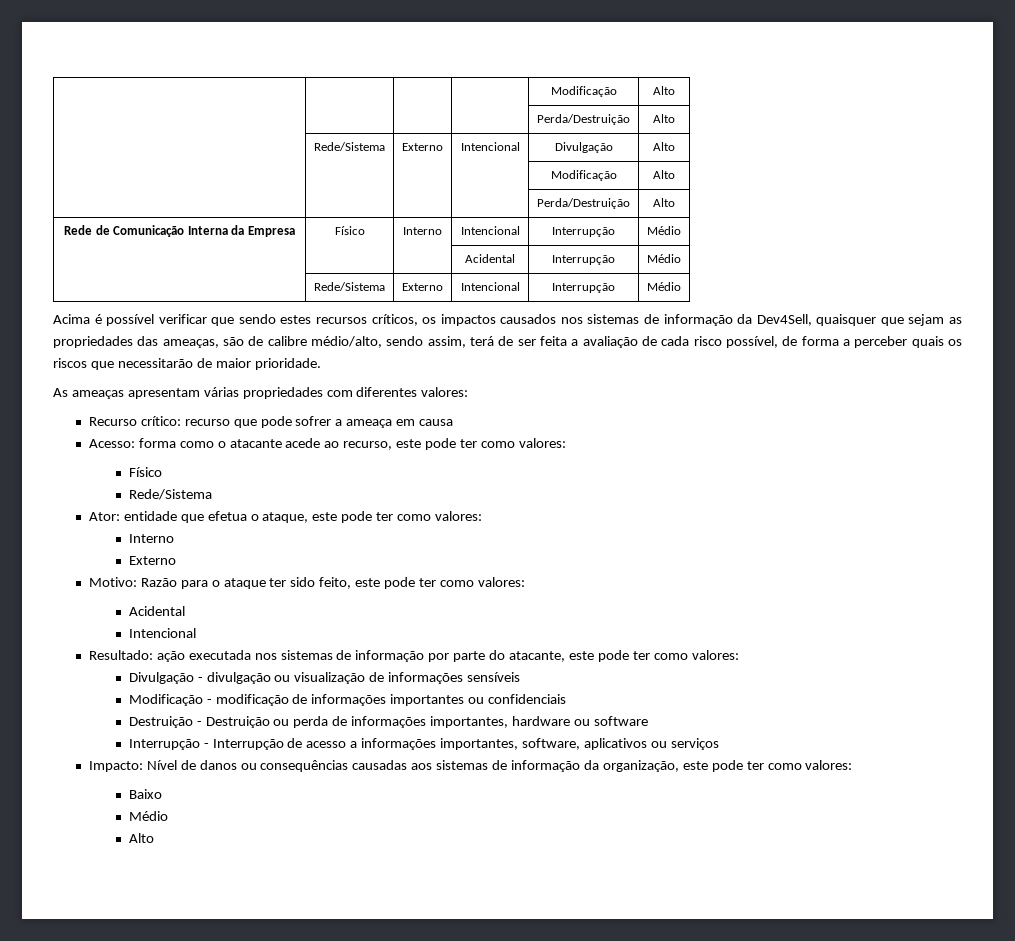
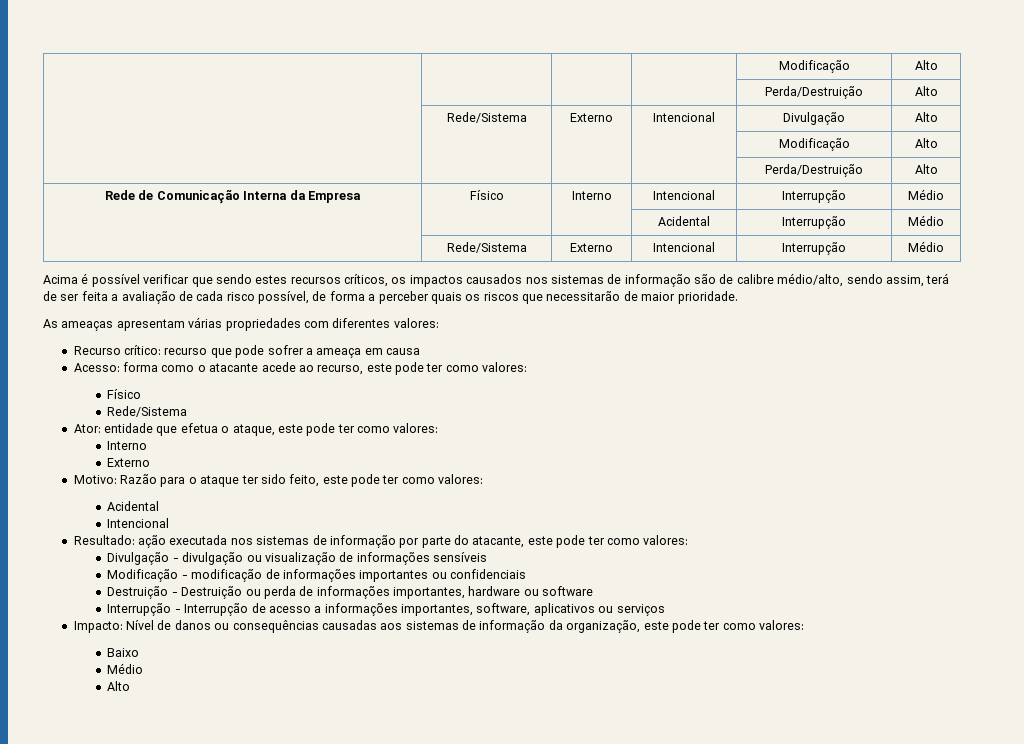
[737,314,962,326] [53,336,219,348] da Dev4Sell, quaisquer que sejam as propriedades das ameaças, -> (691, 280) none

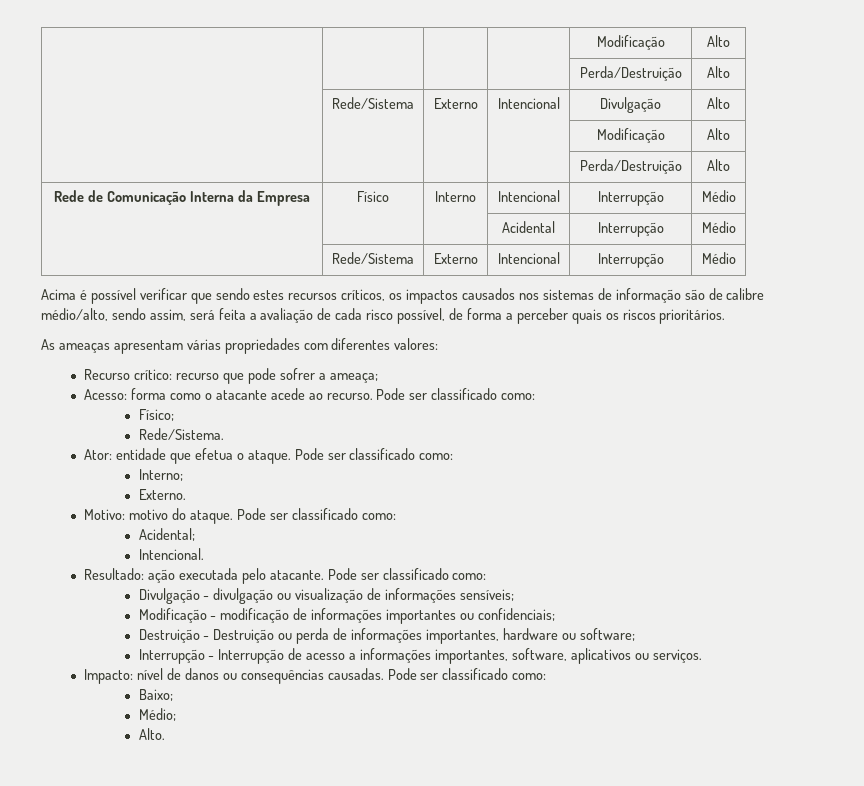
[926,273,950,284] [43,291,80,301] terá de ser -> [189,310,215,320] será
[522,291,738,304] que necessitarão de maior prioridade. -> [659,309,726,324] prioritários.
[316,348,421,358] ameaça em causa -> [329,373,378,383] ameaça;
[317,362,528,375] [107,389,142,399] [107,406,188,417] recurso, este pode ter como valores: // Físico // Rede/Sistema -> [326,388,536,400] [138,409,174,421] [138,428,224,440] recurso. Pode ser classificado como: // Físico; // Rede/Sistema.
[232,423,439,436] [107,441,148,450] [107,458,151,467] [73,474,484,487] [107,501,160,511] [107,518,170,528] [73,535,689,548] ataque, este pode ter como valores: // Interno // Externo // Motivo: Razão para o ataque ter sido feito, este pode ter como valores: // Acidental // Intencional // Resultado: ação executada nos sistemas de informação por parte do atacante, este pode ter como valores: -> [247,448,454,464] [138,469,183,481] [138,489,186,500] [84,508,396,524] [138,528,195,541] [138,548,204,560] [84,568,487,584] ataque. Pode ser classificado como: // Interno; // Externo. // Motivo: motivo do ataque. Pode ser classificado como: // Acidental; // Intencional. // Resultado: ação executada pelo atacante. Pode ser classificado como:
[433,552,488,562] sensíveis -> [459,589,514,601] sensíveis;
[450,569,527,579] confidenciais -> [477,608,555,621] confidenciais;
[542,586,594,596] software -> [579,628,635,641] software;
[616,604,665,616] serviços -> [652,649,702,663] serviços.
[126,620,155,630] Nível -> [137,668,164,680] nível
[321,620,805,633] [107,648,140,657] [107,663,144,674] [107,681,131,691] causadas aos sistemas de informação da organização, este pode ter como valores: // Baixo // Médio // Alto -> [327,668,547,680] [138,689,173,701] [138,708,176,721] [138,728,165,740] causadas. Pode ser classificado como: // Baixo; // Médio; // Alto.

